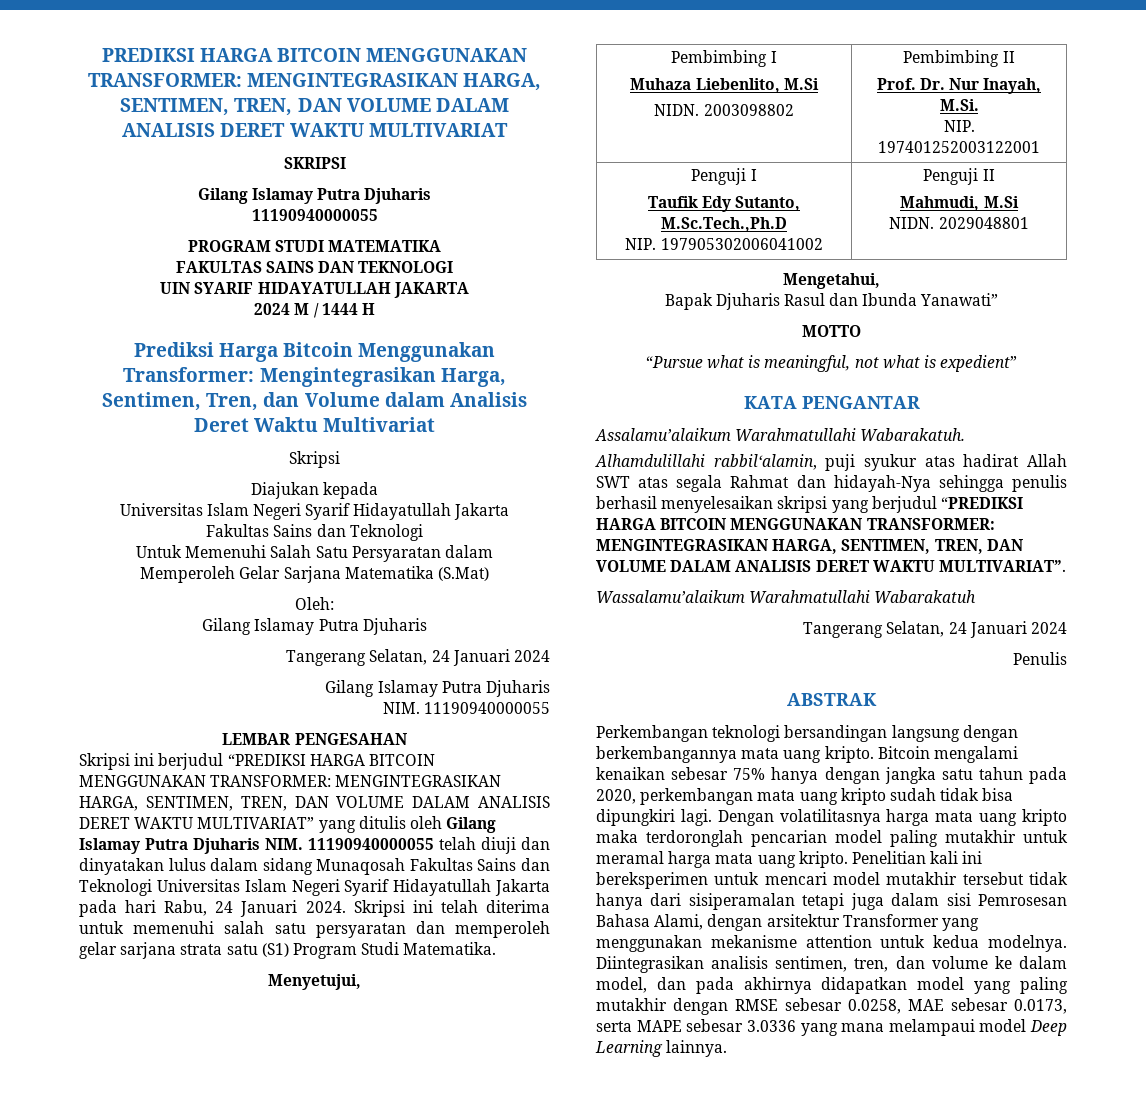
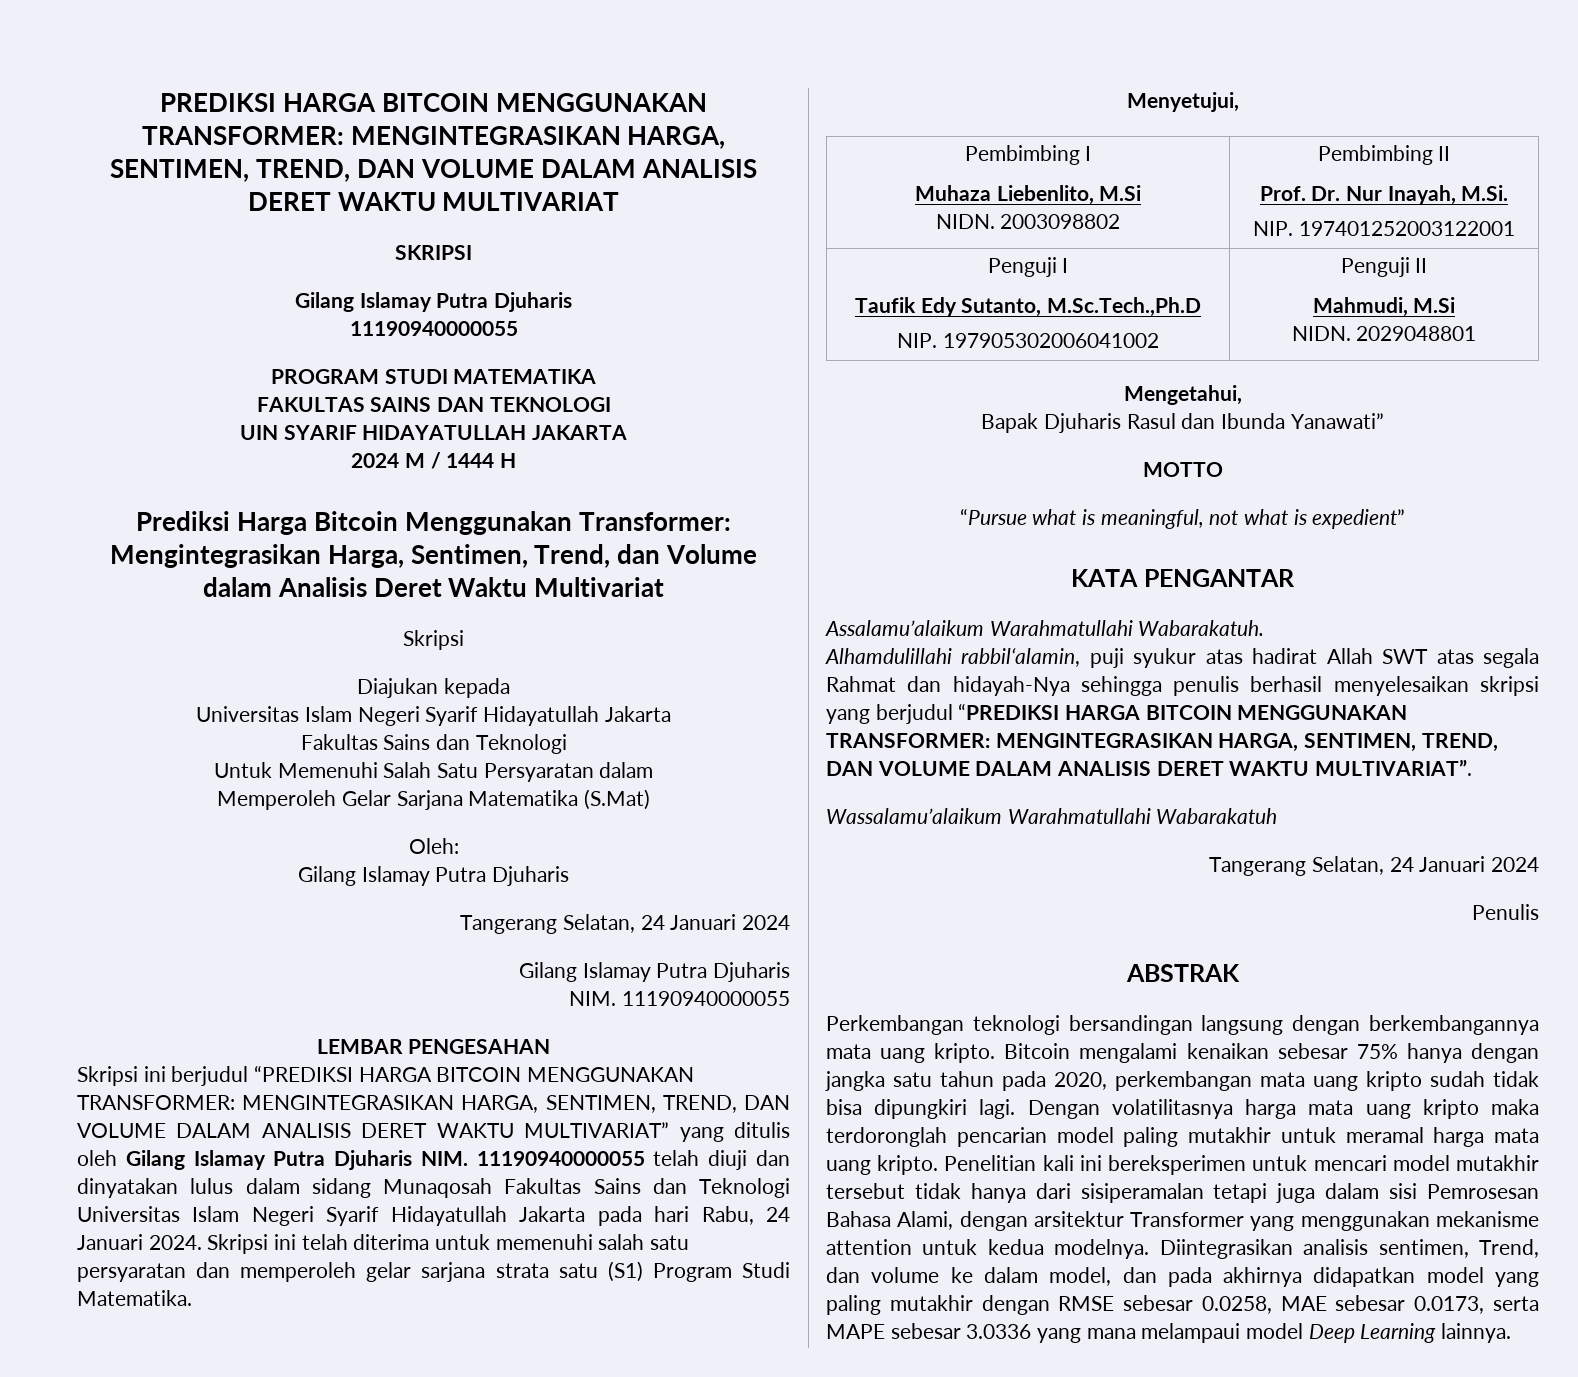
[234,98,293,116] TREN, -> [256,159,351,182] TREND,
[206,393,259,411] Tren, -> [534,544,611,568] Trend,
[240,796,287,811] TREN, -> [662,1095,737,1113] TREND,
[934,539,983,554] TREN, -> [1421,733,1498,752] TREND,
[854,958,889,972] tren, -> [1479,1239,1539,1258] Trend,

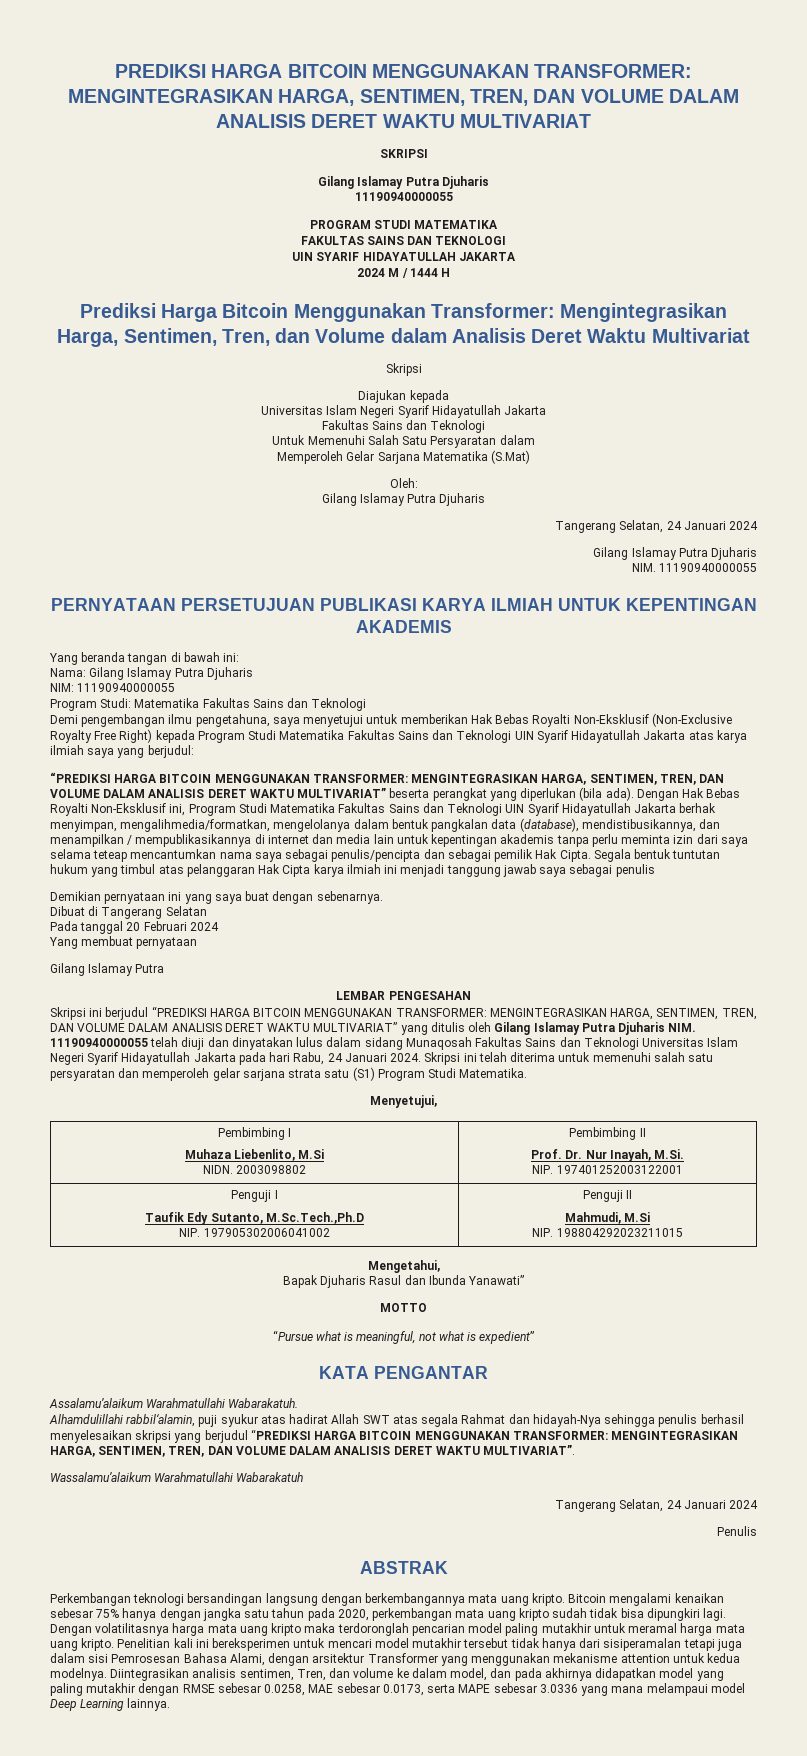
[256,159,351,182] TREND, -> [469,89,528,106] TREN,
[534,544,611,568] Trend, -> [221,329,270,346] Tren,
(790, 998) none -> [50,598,757,611] [355,620,452,633] [49,652,240,665] [50,667,253,680] [50,683,176,692] [50,698,367,711] [50,713,732,727] [50,729,747,743] [50,745,194,758] [50,772,725,785] [50,787,741,801] [50,803,717,816] [50,818,721,832] [50,834,748,847] [50,849,721,862] [50,864,655,877] [50,891,383,904] [50,906,207,919] [50,921,219,934] [49,936,198,949] [50,963,165,976] // PERNYATAAN PERSETUJUAN PUBLIKASI KARYA ILMIAH UNTUK KEPENTINGAN AKADEMIS // Yang beranda tangan di bawah ini: // Nama: Gilang Islamay Putra Djuharis // NIM: 11190940000055 // Program Studi: Matematika Fakultas Sains dan Teknologi // Demi pengembangan ilmu pengetahuna, saya menyetujui untuk memberikan Hak Bebas Royalti Non-Eksklusif (Non-Exclusive Royalty Free Right) kepada Program Studi Matematika Fakultas Sains dan Teknologi UIN Syarif Hidayatullah Jakarta atas karya ilmiah saya yang berjudul: // “PREDIKSI HARGA BITCOIN MENGGUNAKAN TRANSFORMER: MENGINTEGRASIKAN HARGA, SENTIMEN, TREN, DAN VOLUME DALAM ANALISIS DERET WAKTU MULTIVARIAT” beserta perangkat yang diperlukan (bila ada). Dengan Hak Bebas Royalti Non-Eksklusif ini, Program Studi Matematika Fakultas Sains dan Teknologi UIN Syarif Hidayatullah Jakarta berhak menyimpan, mengalihmedia/formatkan, mengelolanya dalam bentuk pangkalan data (database), mendistibusikannya, dan menampilkan / mempublikasikannya di internet dan media lain untuk kepentingan akademis tanpa perlu meminta izin dari saya selama teteap mencantumkan nama saya sebagai penulis/pencipta dan sebagai pemilik Hak Cipta. Segala bentuk tuntutan hukum yang timbul atas pelanggaran Hak Cipta karya ilmiah ini menjadi tanggung jawab saya sebagai penulis // Demikian pernyataan ini yang saya buat dengan sebenarnya. // Dibuat di Tangerang Selatan // Pada tanggal 20 Februari 2024 // Yang membuat pernyataan // Gilang Islamay Putra
[662,1095,737,1113] TREND, -> [721,1008,757,1020] TREN,
[1291,326,1477,341] NIDN. 2029048801 -> [532,1228,683,1237] NIP. 198804292023211015
[1421,733,1498,752] TREND, -> [168,1446,205,1457] TREN,
[1479,1239,1539,1258] Trend, -> [296,1669,326,1681] Tren,

